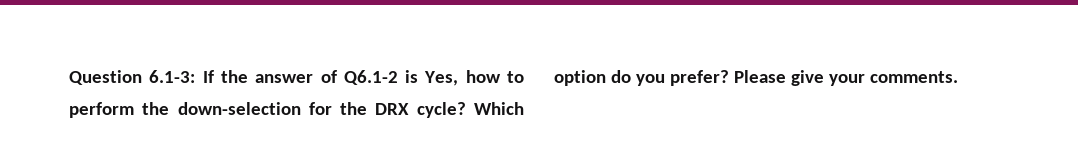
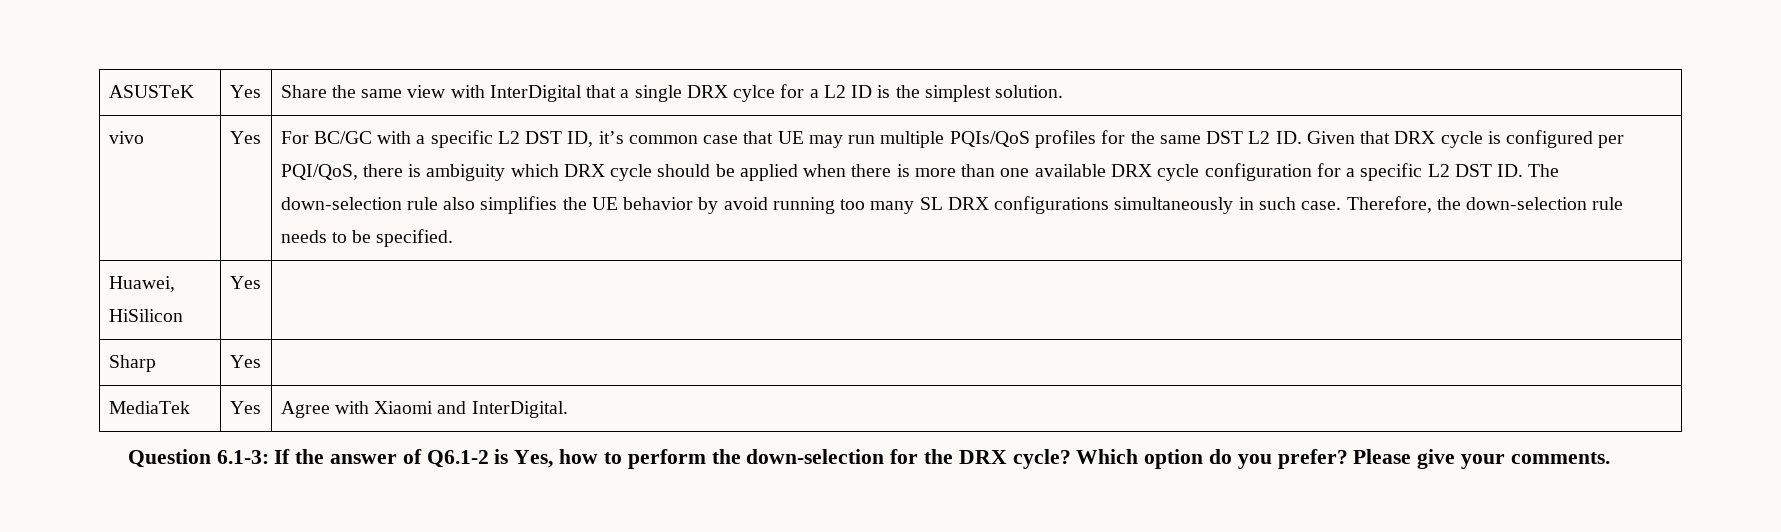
(69, 77) none -> [108,85,194,98] [229,85,261,98] [280,84,1064,102] [108,131,144,144] [229,131,261,144] [280,130,1625,148] [280,163,1560,181] [280,196,1624,214] [280,229,454,247] [108,276,175,292] [108,309,183,322] [229,276,261,289] [108,355,156,372] [229,355,261,368] [108,401,190,414] [229,401,261,414] [280,401,568,418] ASUSTeK | Yes | Share the same view with InterDigital that a single DRX cylce for a L2 ID is the simplest solution. // vivo | Yes | For BC/GC with a specific L2 DST ID, it’s common case that UE may run multiple PQIs/QoS profiles for the same DST L2 ID. Given that DRX cycle is configured per PQI/QoS, there is ambiguity which DRX cycle should be applied when there is more than one available DRX cycle configuration for a specific L2 DST ID. The down-selection rule also simplifies the UE behavior by avoid running too many SL DRX configurations simultaneously in such case. Therefore, the down-selection rule needs to be specified. // Huawei, HiSilicon | Yes | // Sharp | Yes | // MediaTek | Yes | Agree with Xiaomi and InterDigital. //

